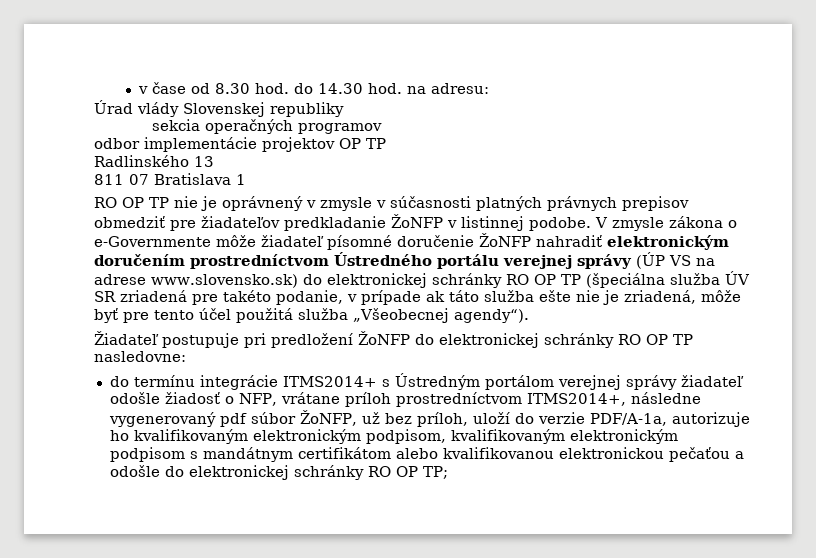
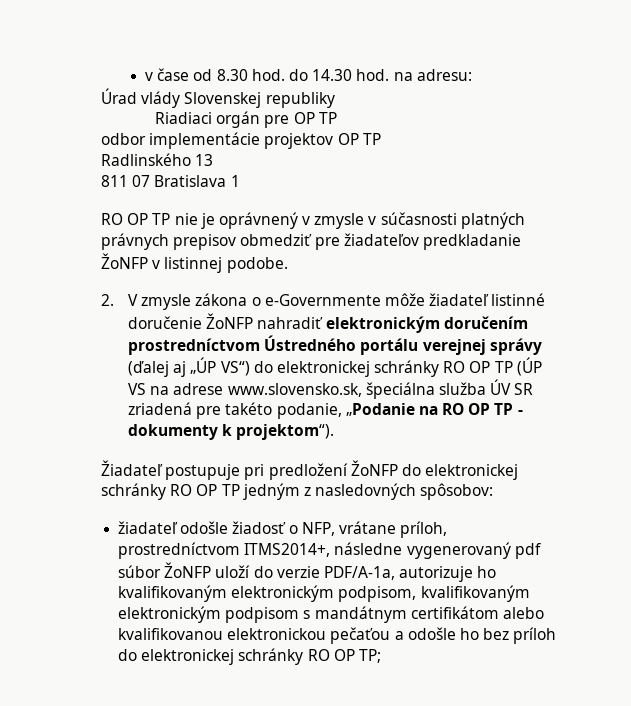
[151,119,382,134] sekcia operačných programov -> [155,111,337,128] Riadiaci orgán pre OP TP
(591, 224) none -> [101,294,115,306] // 2.
[326,235,392,250] písomné -> [491,293,546,306] listinné
[635,252,715,269] [93,273,665,288] (ÚP VS na adrese www.slovensko.sk) do elektronickej schránky RO OP TP (špeciálna -> [128,357,542,377] [128,382,435,399] (ďalej aj „ÚP VS“) do elektronickej schránky RO OP TP (ÚP VS na adrese www.slovensko.sk, špeciálna
[346,290,741,305] [93,308,529,323] v prípade ak táto služba ešte nie je zriadená, môže byť pre tento účel použitá služba „Všeobecnej agendy“). -> [345,403,523,416] [128,424,335,440] „Podanie na RO OP TP - dokumenty k projektom“).
[93,351,186,362] [109,373,677,390] nasledovne: // do termínu integrácie ITMS2014+ s Ústredným portálom verejnej správy -> [242,483,494,500] jedným z nasledovných spôsobov: //
[344,392,391,407] príloh -> [400,521,448,538] príloh,
[299,410,468,427] ŽoNFP, už bez príloh, -> [164,562,212,578] ŽoNFP
(160, 471) none -> [459,627,557,644] ho bez príloh

